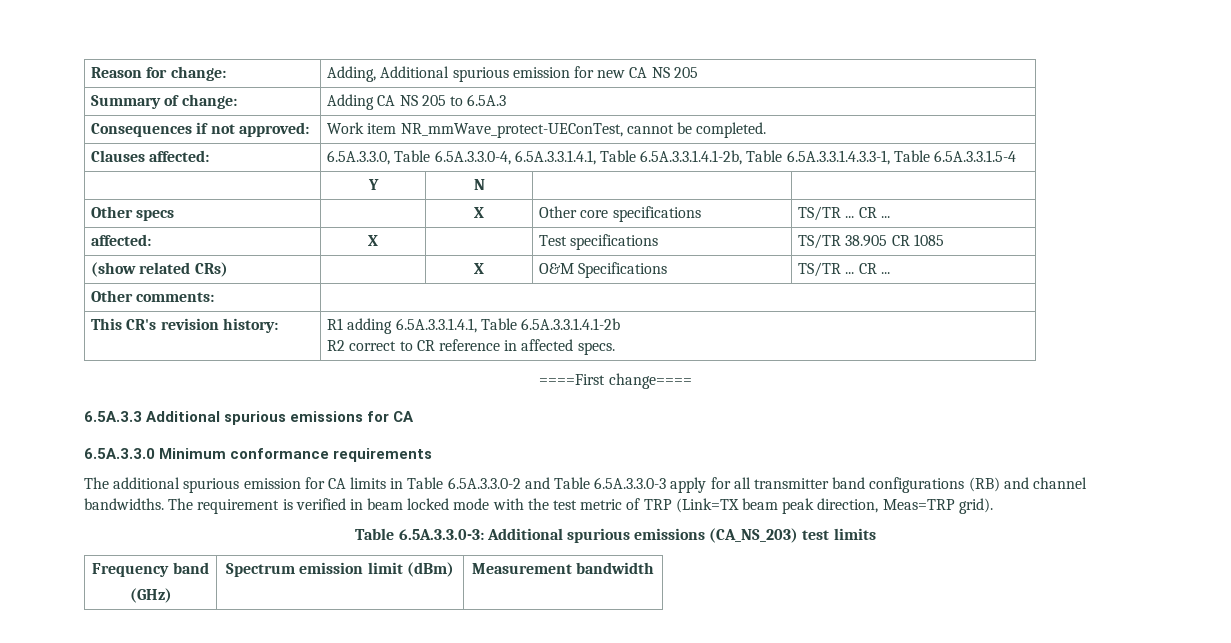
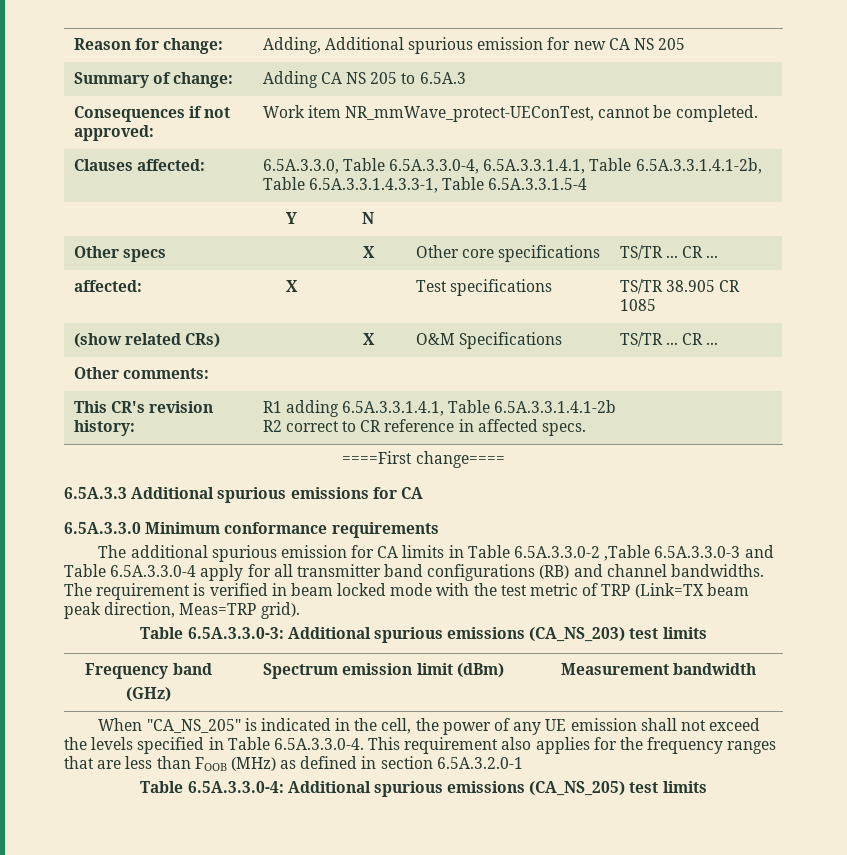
(521, 483) none -> [604,545,741,561] ,Table 6.5A.3.3.0-3
[594,477,667,489] 6.5A.3.3.0-3 -> [110,565,197,577] 6.5A.3.3.0-4
(655, 568) none -> [98,718,761,735] [64,737,777,754] [64,756,523,771] [140,781,707,797] // When "CA_NS_205" is indicated in the cell, the power of any UE emission shall not exceed the levels specified in Table 6.5A.3.3.0-4. This requirement also applies for the frequency ranges that are less than FOOB (MHz) as defined in section 6.5A.3.2.0-1 // Table 6.5A.3.3.0-4: Additional spurious emissions (CA_NS_205) test limits

